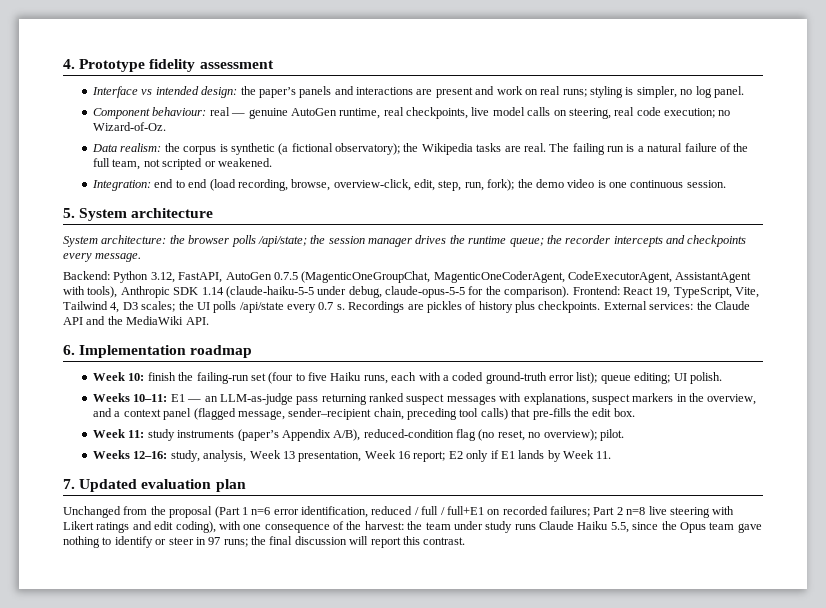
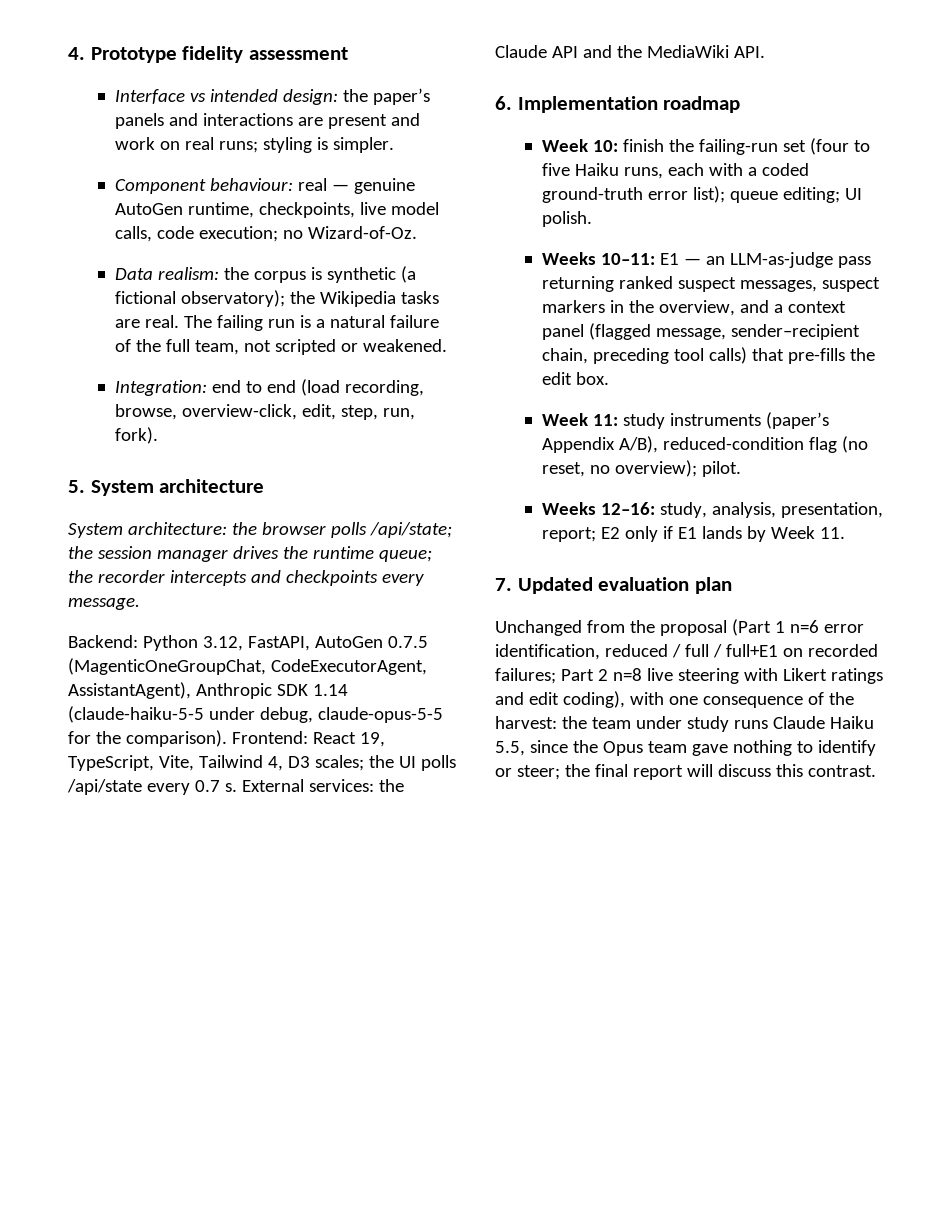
[636,86,744,98] simpler, no log panel. -> [332,137,394,153] simpler.
[383,107,404,116] real -> (254, 210) none
[527,107,635,119] calls on steering, real -> [114,226,152,242] calls,
[487,179,726,191] fork); the demo video is one continuous session. -> [114,427,158,444] fork).
[433,271,752,283] [63,286,118,298] MagenticOneCoderAgent, CodeExecutorAgent, AssistantAgent with tools), -> [270,659,427,675] [68,682,191,699] CodeExecutorAgent, AssistantAgent),
[348,301,601,313] Recordings are pickles of history plus checkpoints. -> (237, 787) none
[446,393,589,405] messages with explanations, -> [739,280,817,292] messages,
[249,450,411,462] Week 13 presentation, Week 16 -> [780,502,883,518] presentation,
[168,536,401,548] steer in 97 runs; the final discussion will report -> [516,764,771,780] steer; the final report will discuss

